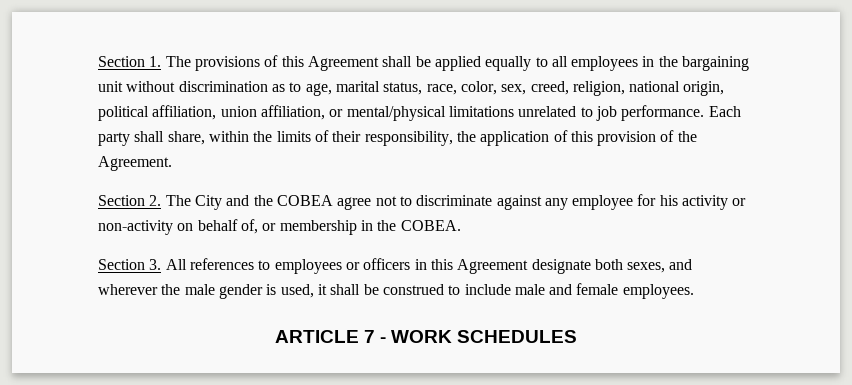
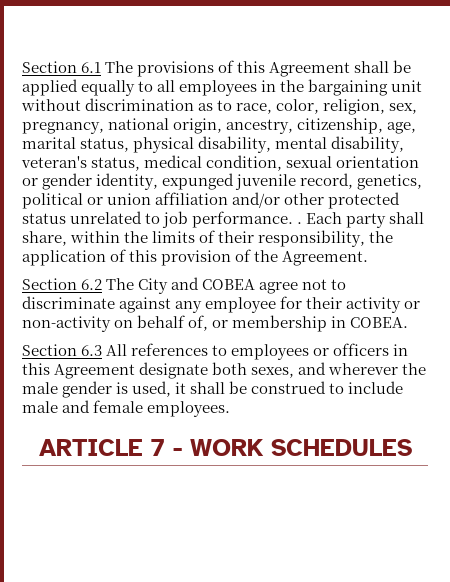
[98,56,162,67] Section 1. -> [22,61,102,73] Section 6.1
[305,81,725,96] [98,105,514,121] age, marital status, race, color, sex, creed, religion, national origin, political affiliation, union affiliation, or mental/physical limitations -> [236,99,418,115] [22,118,417,134] [22,136,405,153] [21,155,420,171] [22,173,423,190] [22,192,401,209] [22,213,66,224] race, color, religion, sex, pregnancy, national origin, ancestry, citizenship, age, marital status, physical disability, mental disability, veteran's status, medical condition, sexual orientation or gender identity, expunged juvenile record, genetics, political or union affiliation and/or other protected status
(705, 113) none -> [297,222,303,224] .
[149,195,162,206] 2. -> [81,279,103,290] 6.2
[253,195,273,206] the -> (200, 283) none
[659,195,678,206] his -> [306,297,343,309] their
[377,220,397,231] the -> (347, 322) none
[149,259,162,270] 3. -> [81,345,103,356] 6.3

